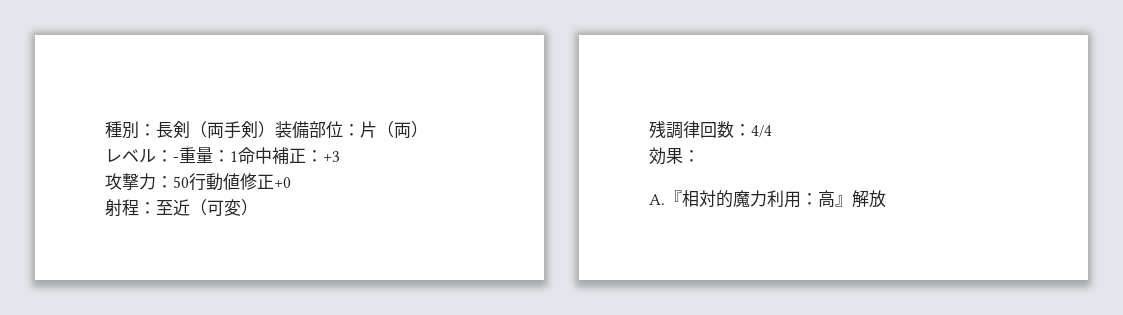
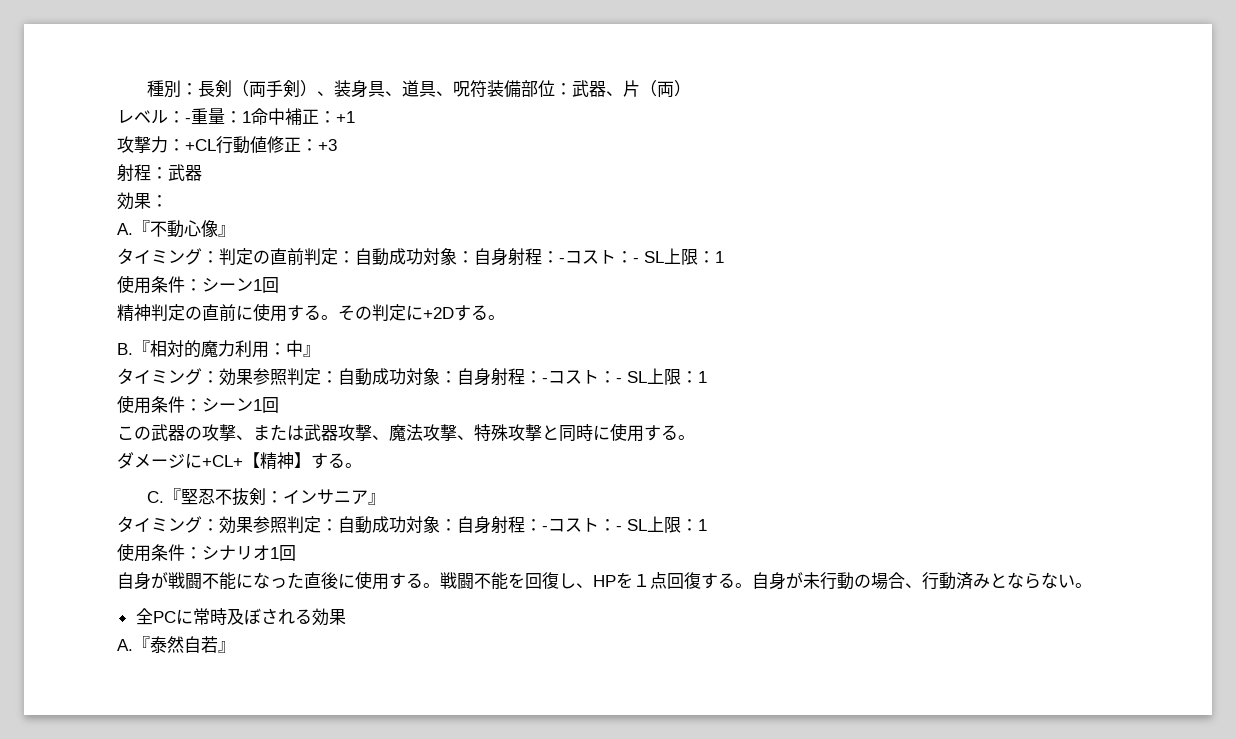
(275, 129) none -> [317,80,488,98] 、装身具、道具、呪符
(360, 130) none -> [572,80,624,97] 武器、
[323,151,340,162] +3 -> [336,111,355,123] +1
[173,176,189,188] 50 -> [185,139,216,151] +CL
[274,177,291,188] [105,199,258,217] [649,121,772,139] [649,147,700,165] [649,194,665,205] +0 // 射程：至近（可変） // 残調律回数：4/4 // 効果： // A. -> [301,139,337,151] [117,164,202,182] [117,192,168,210] [117,220,235,238] [117,248,724,266] [117,275,279,294] [117,303,505,322] [117,343,133,355] ：+3 // 射程：武器 // 効果： // A.『不動心像』 // タイミング：判定の直前判定：自動成功対象：自身射程：-コスト：- SL上限：1 // 使用条件：シーン1回 // 精神判定の直前に使用する。その判定に+2Dする。 // B.
[818,190,886,208] 高』解放 -> [286,340,320,357] [117,368,707,386] [117,395,279,414] [117,423,695,442] [117,452,362,469] [147,488,386,506] [117,516,707,534] [117,543,296,562] [117,571,1092,590] [135,608,346,626] [117,636,235,653] 中』 // タイミング：効果参照判定：自動成功対象：自身射程：-コスト：- SL上限：1 // 使用条件：シーン1回 // この武器の攻撃、または武器攻撃、魔法攻撃、特殊攻撃と同時に使用する。 // ダメージに+CL+【精神】する。 // C.『堅忍不抜剣：インサニア』 // タイミング：効果参照判定：自動成功対象：自身射程：-コスト：- SL上限：1 // 使用条件：シナリオ1回 // 自身が戦闘不能になった直後に使用する。戦闘不能を回復し、HPを１点回復する。自身が未行動の場合、行動済みとならない。 // 全PCに常時及ぼされる効果 // A.『泰然自若』

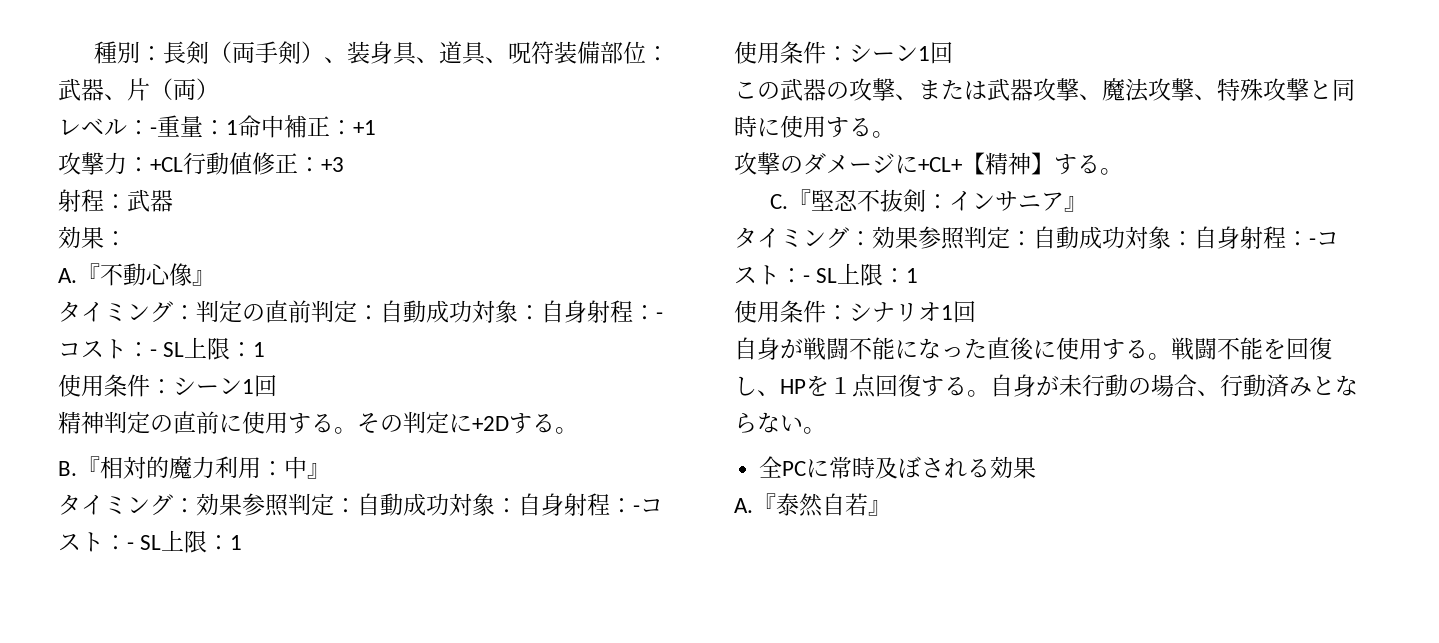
(695, 437) none -> [734,152,803,175] 攻撃の

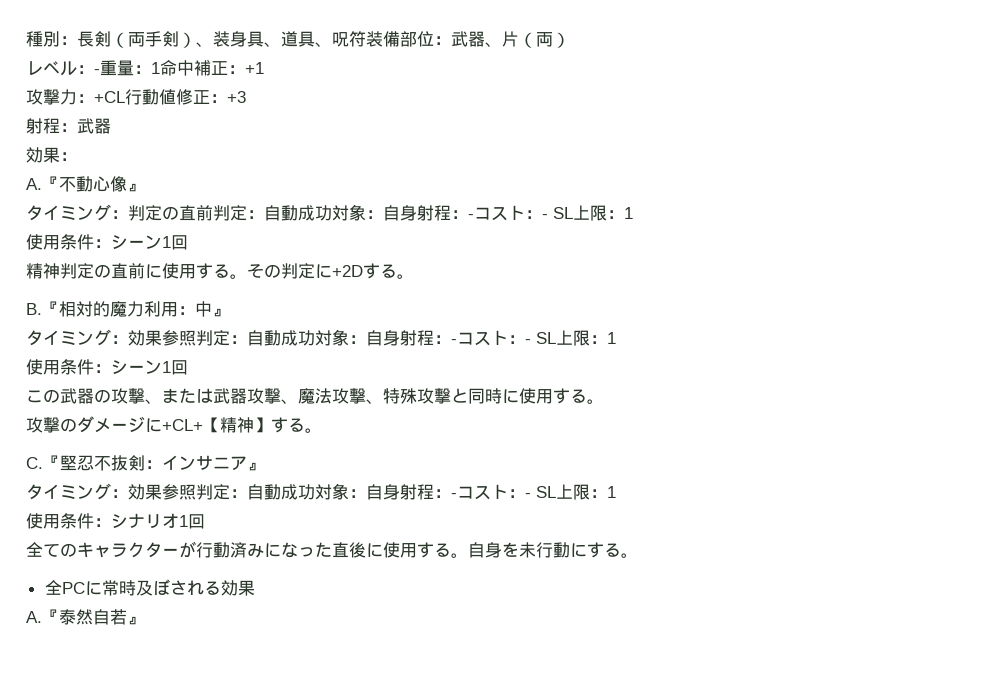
[734,337,895,360] 自身が戦闘不能 -> [26,541,264,558] 全てのキャラクターが行動済み
[1171,337,1332,360] [734,374,1358,398] [734,412,803,433] 戦闘不能を回復し、HPを１点回復する。自身が未行動の場合、行動済みとならない -> [468,542,621,558] 自身を未行動にする

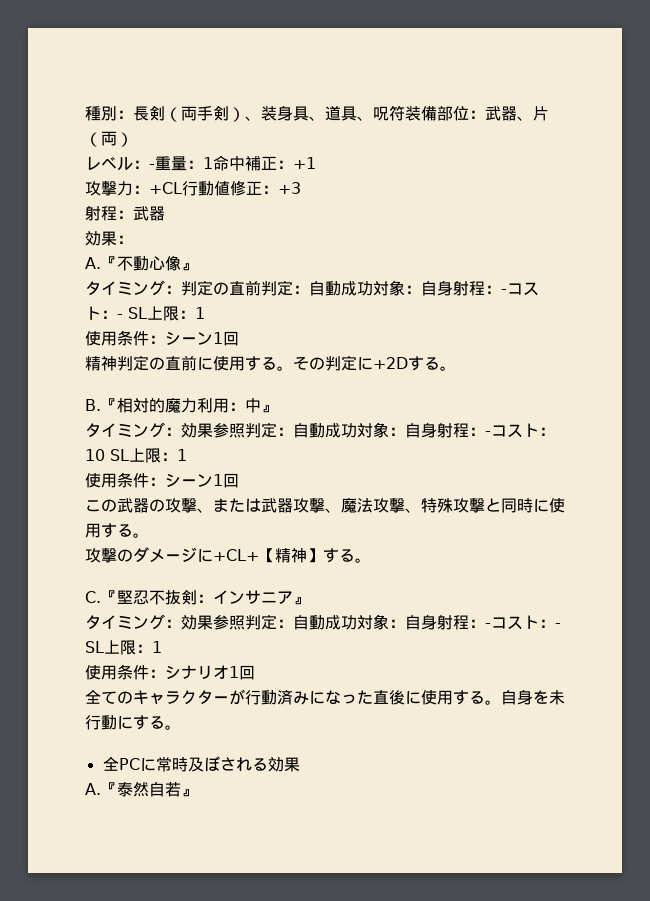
[525,339,531,344] - -> [85,449,105,461] 10

